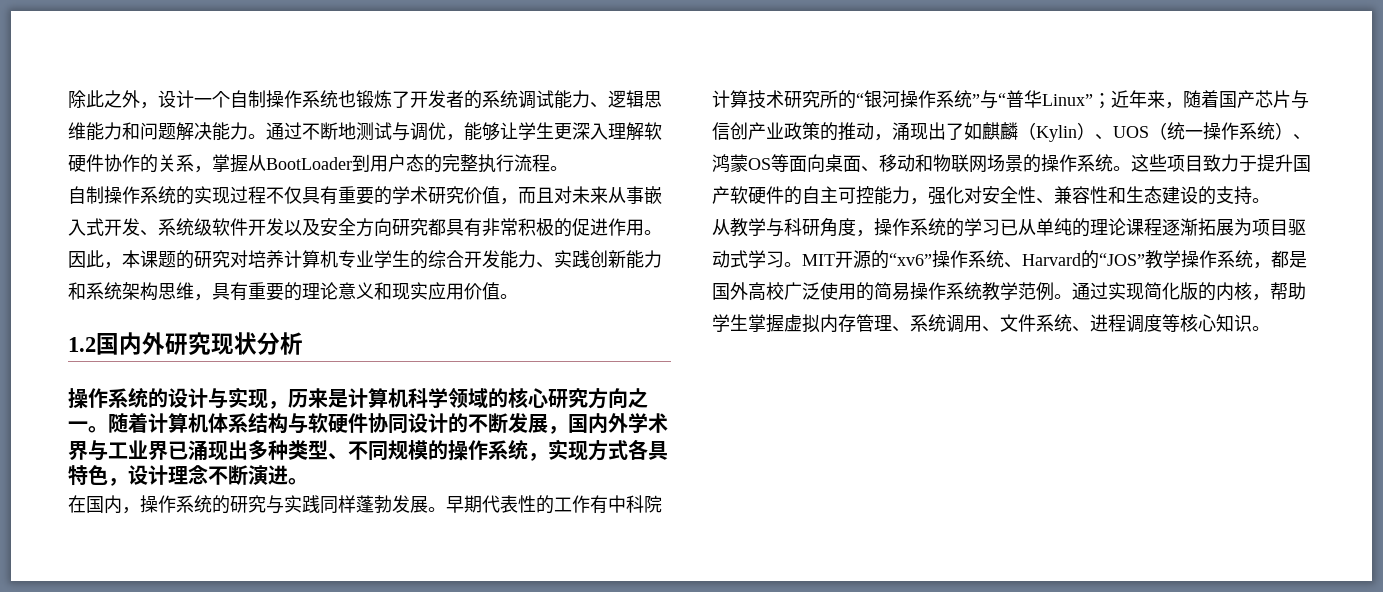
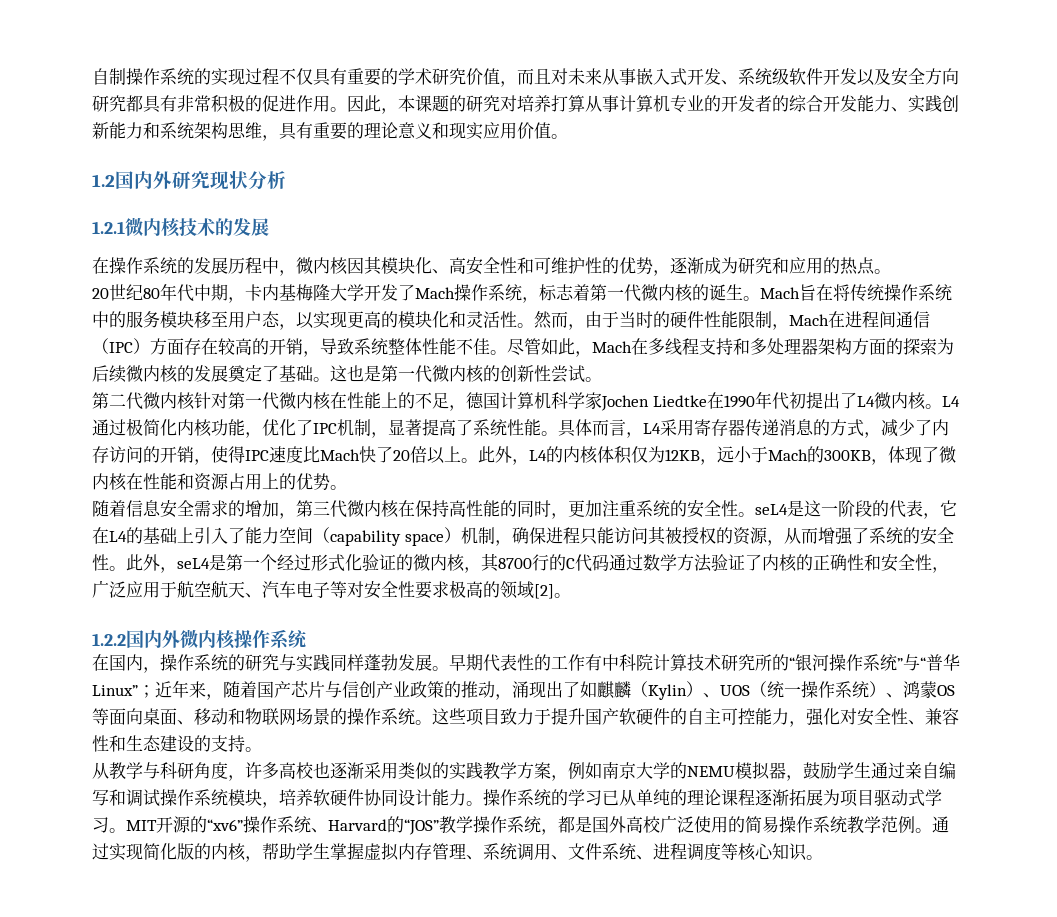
[68,90,662,109] [68,122,662,141] [68,154,568,173] 除此之外，设计一个自制操作系统也锻炼了开发者的系统调试能力、逻辑思维能力和问题解决能力。通过不断地测试与调优，能够让学生更深入理解软硬件协作的关系，掌握从BootLoader到用户态的完整执行流程。 // -> (92, 76) none
(284, 259) none -> [551,95,619,112] 打算从事
[374,250,410,268] 学生 -> [704,95,772,112] 的开发者
[68,387,648,409] [68,413,668,434] [68,439,668,461] [68,465,308,486] 操作系统的设计与实现，历来是计算机科学领域的核心研究方向之一。随着计算机体系结构与软硬件协同设计的不断发展，国内外学术界与工业界已涌现出多种类型、不同规模的操作系统，实现方式各具特色，设计理念不断演进。 -> [92,217,269,237] [92,256,891,276] [92,283,952,303] [92,311,930,330] [92,338,954,357] [92,365,602,383] [92,391,960,411] [92,418,949,438] [92,446,956,465] [92,473,347,491] [92,500,957,519] [92,526,954,546] [92,553,949,573] [92,580,571,599] [92,629,307,649] 1.2.1微内核技术的发展 // 在操作系统的发展历程中，微内核因其模块化、高安全性和可维护性的优势，逐渐成为研究和应用的热点。 // 20世纪80年代中期，卡内基梅隆大学开发了Mach操作系统，标志着第一代微内核的诞生。Mach旨在将传统操作系统中的服务模块移至用户态，以实现更高的模块化和灵活性。然而，由于当时的硬件性能限制，Mach在进程间通信（IPC）方面存在较高的开销，导致系统整体性能不佳。尽管如此，Mach在多线程支持和多处理器架构方面的探索为后续微内核的发展奠定了基础。这也是第一代微内核的创新性尝试。 // 第二代微内核针对第一代微内核在性能上的不足，德国计算机科学家Jochen Liedtke在1990年代初提出了L4微内核。L4通过极简化内核功能，优化了IPC机制，显著提高了系统性能。具体而言，L4采用寄存器传递消息的方式，减少了内存访问的开销，使得IPC速度比Mach快了20倍以上。此外，L4的内核体积仅为12KB，远小于Mach的300KB，体现了微内核在性能和资源占用上的优势。 // 随着信息安全需求的增加，第三代微内核在保持高性能的同时，更加注重系统的安全性。seL4是这一阶段的代表，它在L4的基础上引入了能力空间（capability space）机制，确保进程只能访问其被授权的资源，从而增强了系统的安全性。此外，seL4是第一个经过形式化验证的微内核，其8700行的C代码通过数学方法验证了内核的正确性和安全性，广泛应用于航空航天、汽车电子等对安全性要求极高的领域[2]。 // 1.2.2国内外微内核操作系统
(874, 233) none -> [245,761,956,781] [92,789,483,808] 许多高校也逐渐采用类似的实践教学方案，例如南京大学的NEMU模拟器，鼓励学生通过亲自编写和调试操作系统模块，培养软硬件协同设计能力。

